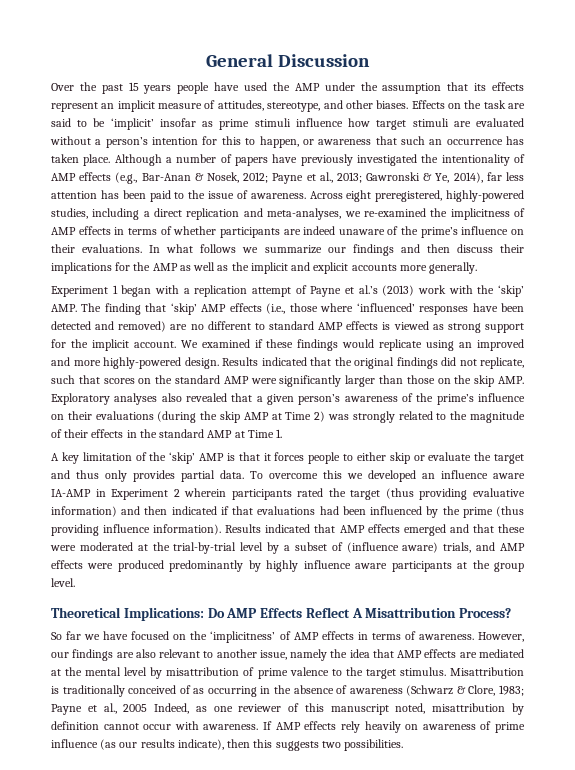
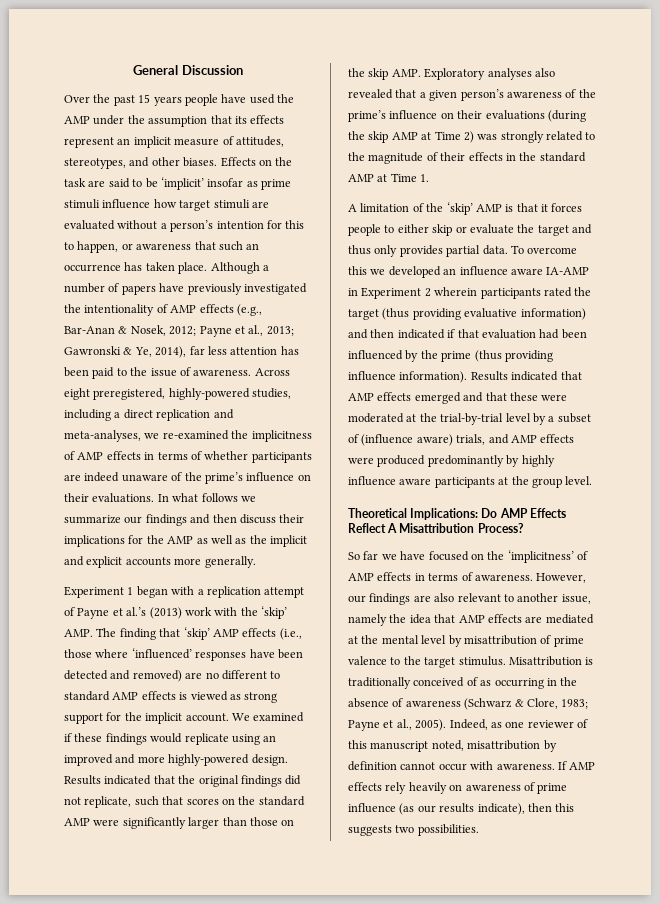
[267,102,321,112] stereotype, -> [64,158,126,169] stereotypes,
[61,452,79,464] key -> (357, 208) none
[257,506,316,515] evaluations -> [481,329,536,339] evaluation
[123,704,148,712] 2005 -> [415,719,447,731] 2005).

